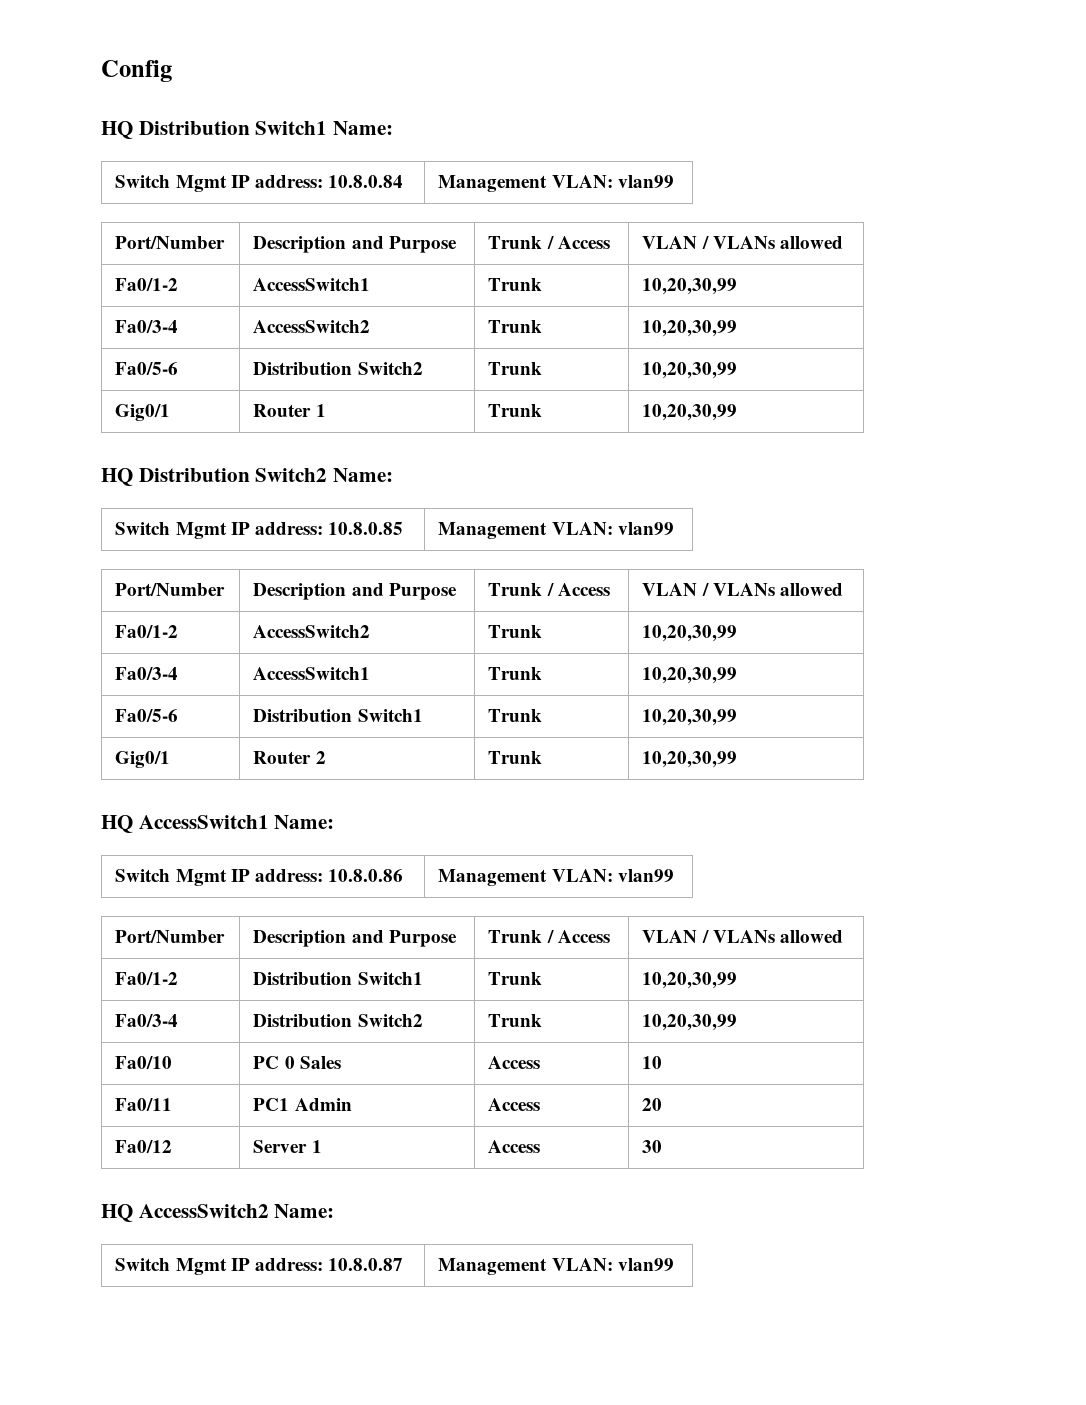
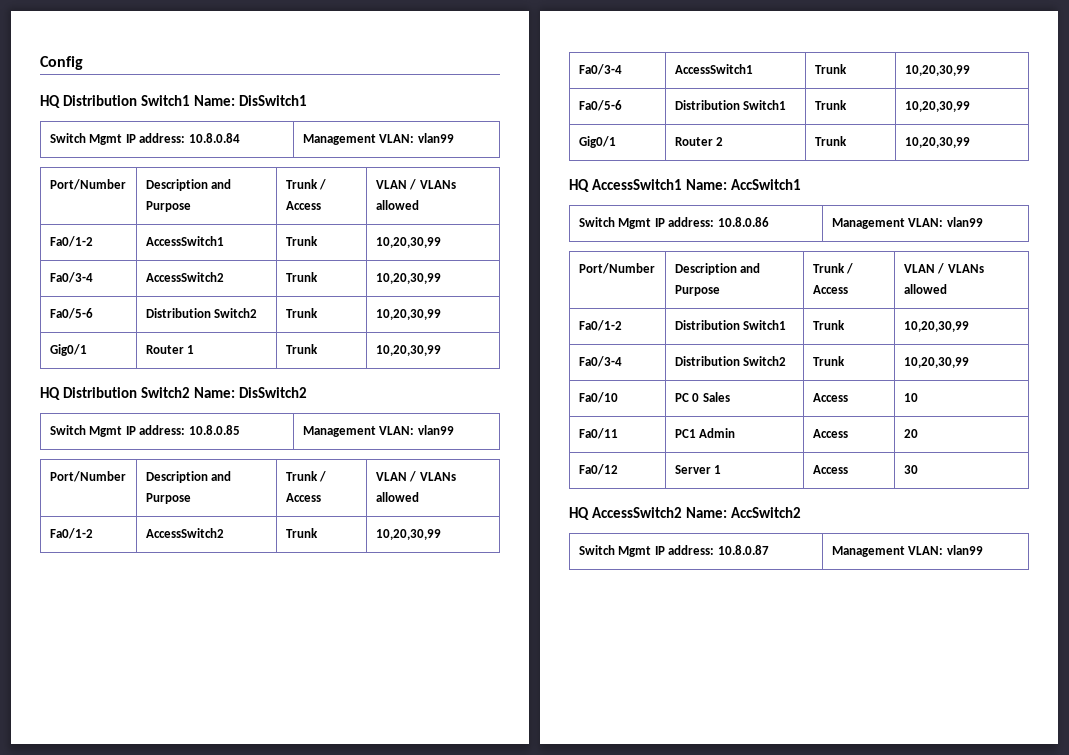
(394, 128) none -> [238,95,307,106] DisSwitch1
(394, 475) none -> [238,387,307,398] DisSwitch2
(335, 822) none -> [730,179,801,190] AccSwitch1
(335, 1211) none -> [730,507,801,518] AccSwitch2

